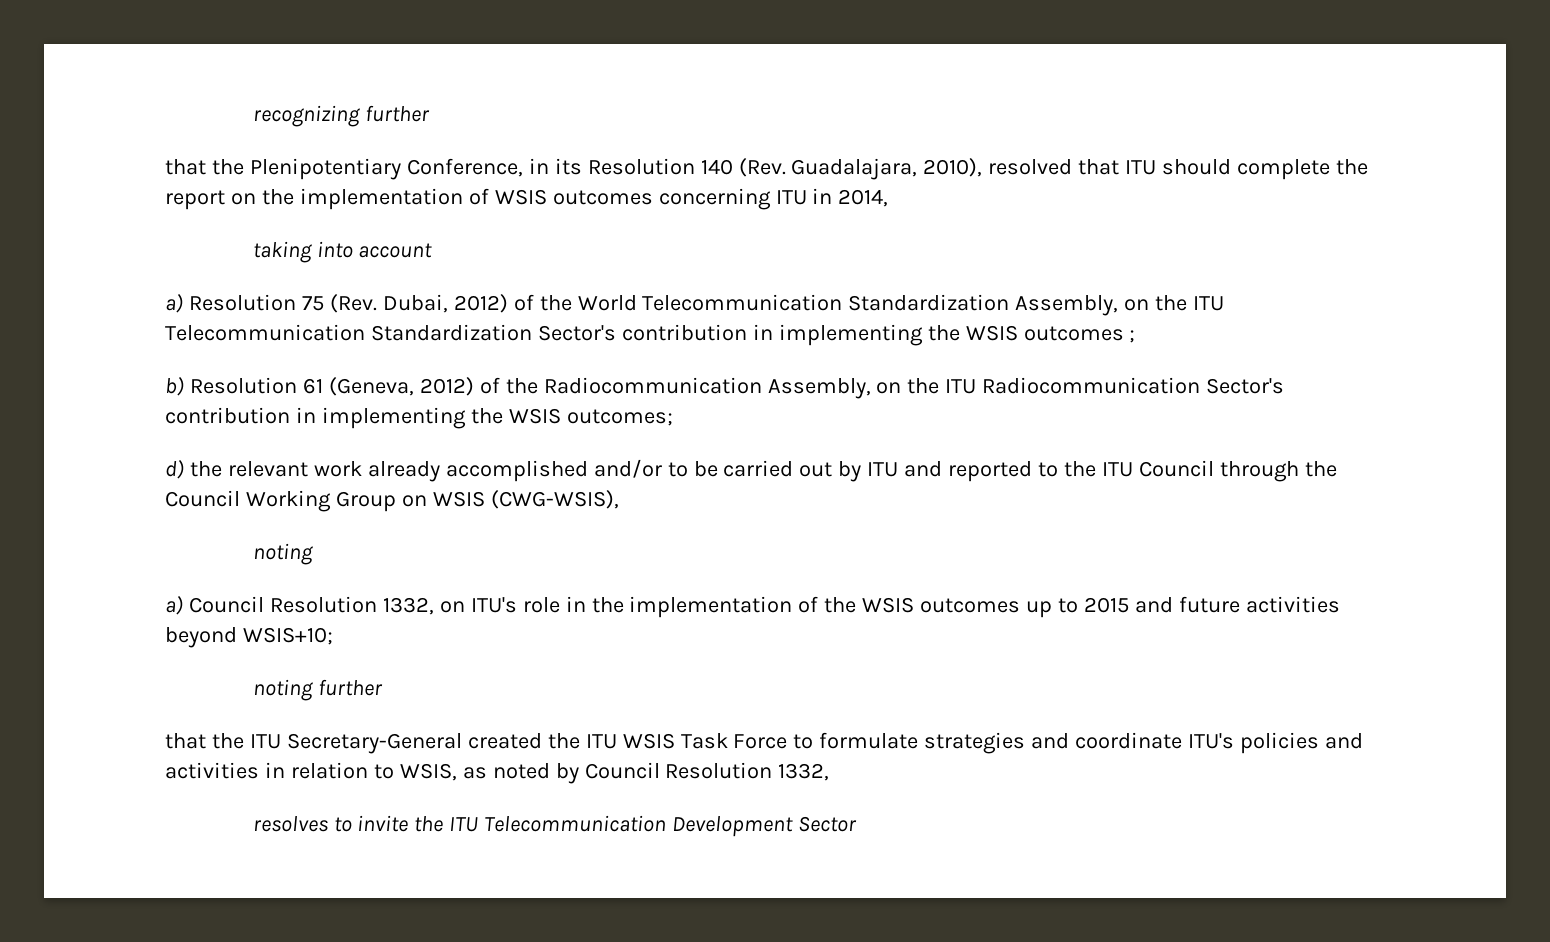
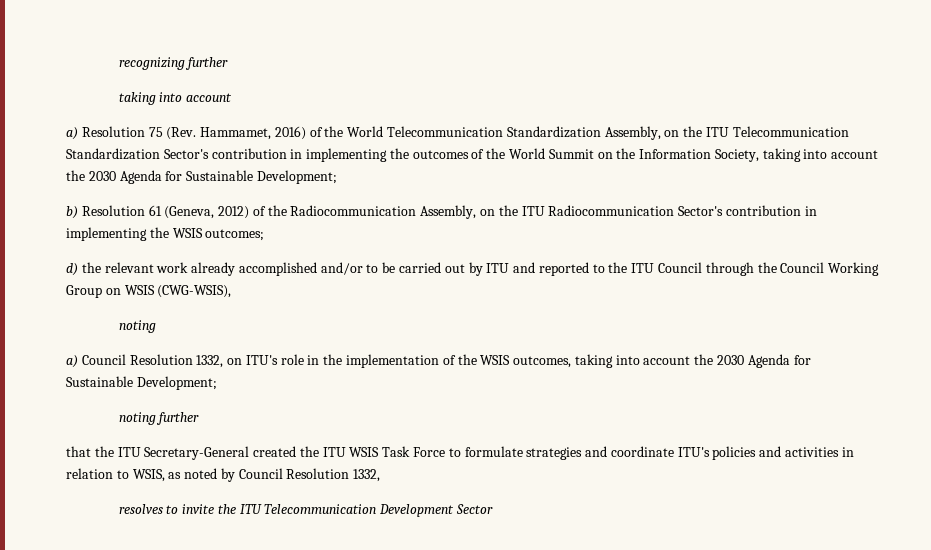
[165,158,1369,180] [165,188,889,210] // that the Plenipotentiary Conference, in its Resolution 140 (Rev. Guadalajara, 2010), resolved that ITU should complete the report on the implementation of WSIS outcomes concerning ITU in 2014, -> (229, 63) none
[382,294,508,313] Dubai, 2012) -> [200,126,306,140] Hammamet, 2016)
[965,325,1136,343] WSIS outcomes ; -> [412,148,879,162] [66,170,337,184] outcomes of the World Summit on the Information Society, taking into account the 2030 Agenda for Sustainable Development;
[920,596,1340,618] [165,627,333,648] outcomes up to 2015 and future activities beyond WSIS+10; -> [513,354,811,368] [66,376,217,390] outcomes, taking into account the 2030 Agenda for Sustainable Development;

